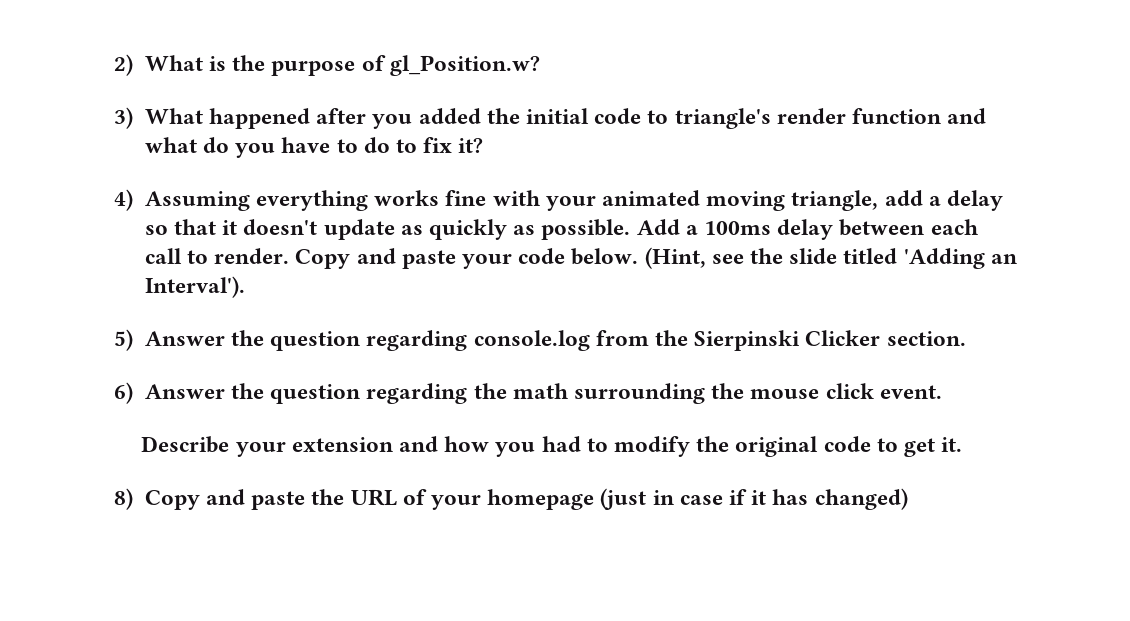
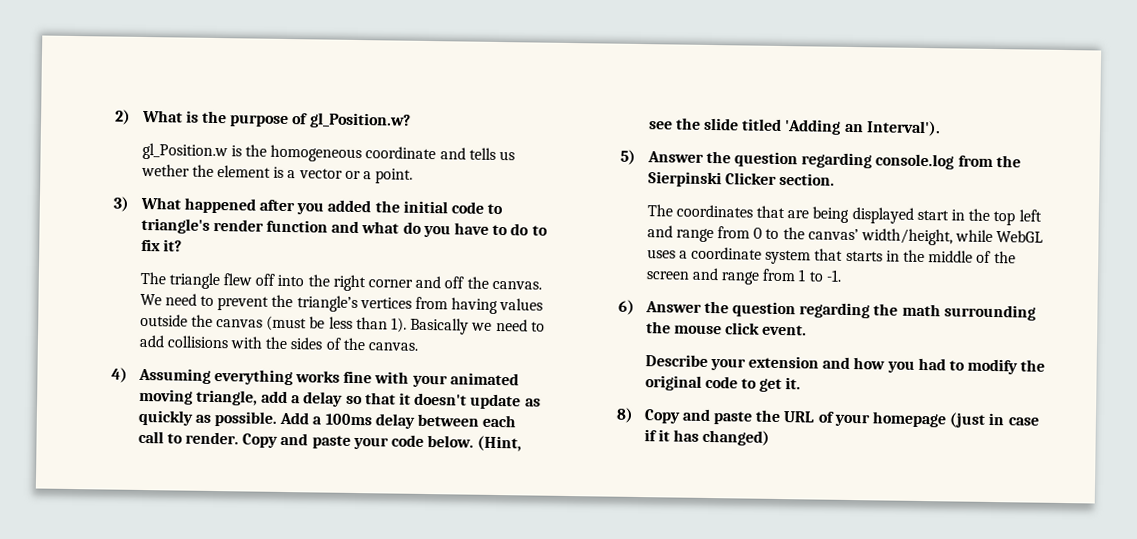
(540, 65) none -> [141,142,515,163] [140,163,414,184] // gl_Position.w is the homogeneous coordinate and tells us wether the element is a vector or a point.
(484, 145) none -> [139,271,542,292] [139,293,544,315] [139,313,545,335] [138,334,418,351] // The triangle flew off into the right corner and off the canvas. We need to prevent the triangle’s vertices from having values outside the canvas (must be less than 1). Basically we need to add collisions with the sides of the canvas.
(966, 338) none -> [646,204,1042,226] [646,225,1044,246] [646,246,1016,265] [645,267,842,285] // The coordinates that are being displayed start in the top left and range from 0 to the canvas’ width/height, while WebGL uses a coordinate system that starts in the middle of the screen and range from 1 to -1.

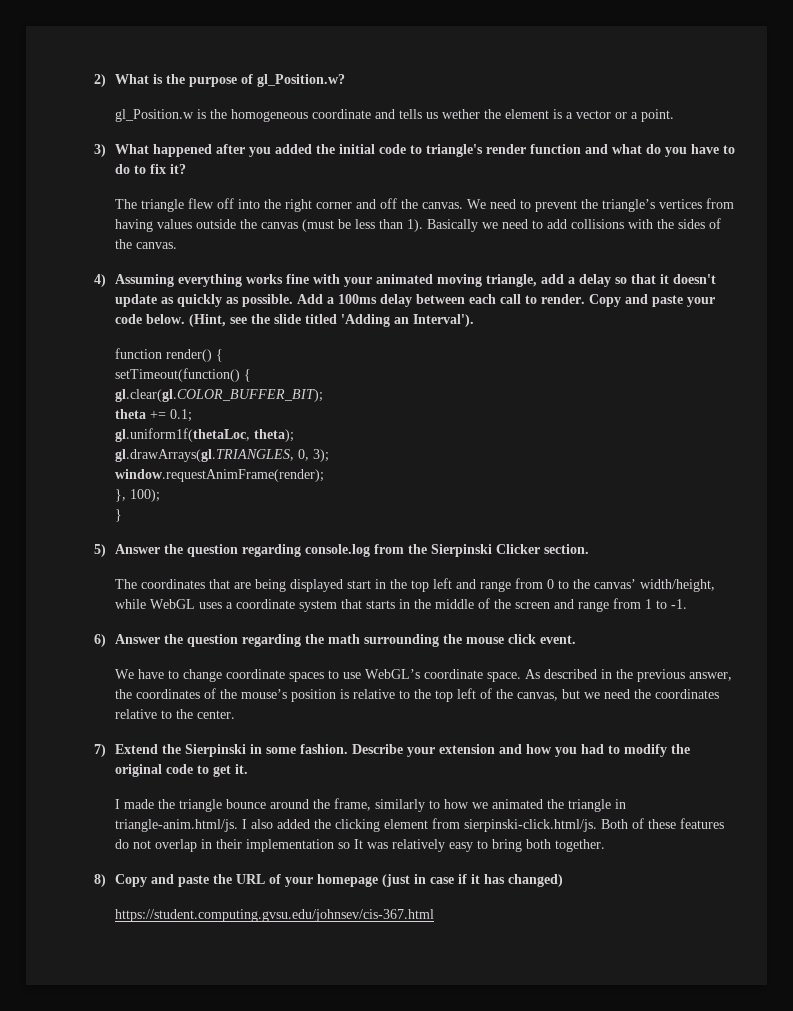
(941, 128) none -> [115,348,224,362] [115,368,252,382] [115,389,324,402] [115,409,193,422] [115,428,295,442] [115,449,330,462] [115,469,325,482] [115,489,161,502] [115,509,123,522] // function render() { // setTimeout(function() { // gl.clear(gl.COLOR_BUFFER_BIT); // theta += 0.1; // gl.uniform1f(thetaLoc, theta); // gl.drawArrays(gl.TRIANGLES, 0, 3); // window.requestAnimFrame(render); // }, 100); // }
(808, 330) none -> [115,669,733,682] [115,688,720,702] [115,709,236,719] [94,744,349,757] We have to change coordinate spaces to use WebGL’s coordinate space. As described in the previous answer, the coordinates of the mouse’s position is relative to the top left of the canvas, but we need the coordinates relative to the center. // 7) Extend the Sierpinski in some fashion.
(802, 383) none -> [115,798,627,812] [115,818,725,832] [115,839,606,852] // I made the triangle bounce around the frame, similarly to how we animated the triangle in triangle-anim.html/js. I also added the clicking element from sierpinski-click.html/js. Both of these features do not overlap in their implementation so It was relatively easy to bring both together.
(771, 437) none -> [115,909,435,922] // https://student.computing.gvsu.edu/johnsev/cis-367.html

